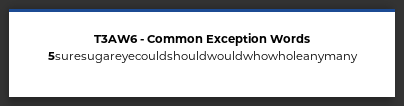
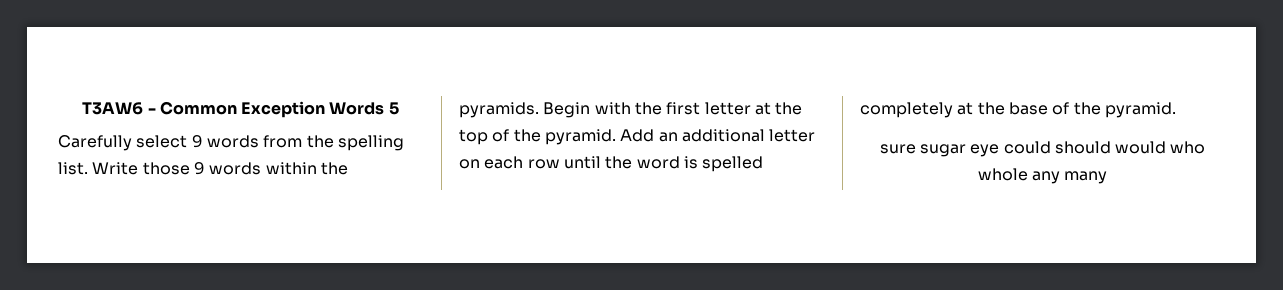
[47,51,358,63] 5suresugareyecouldshouldwouldwhowholeanymany -> [388,102,399,115] [58,135,404,151] [58,162,348,175] [459,102,803,118] [459,129,816,145] [459,156,764,172] [860,102,1176,118] [879,141,1206,157] [977,168,1108,184] 5 // Carefully select 9 words from the spelling list. Write those 9 words within the pyramids. Begin with the first letter at the top of the pyramid. Add an additional letter on each row until the word is spelled completely at the base of the pyramid. // sure sugar eye could should would who whole any many

